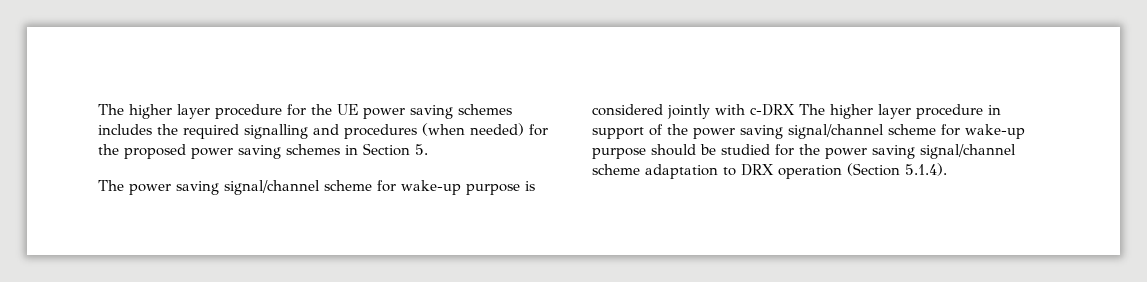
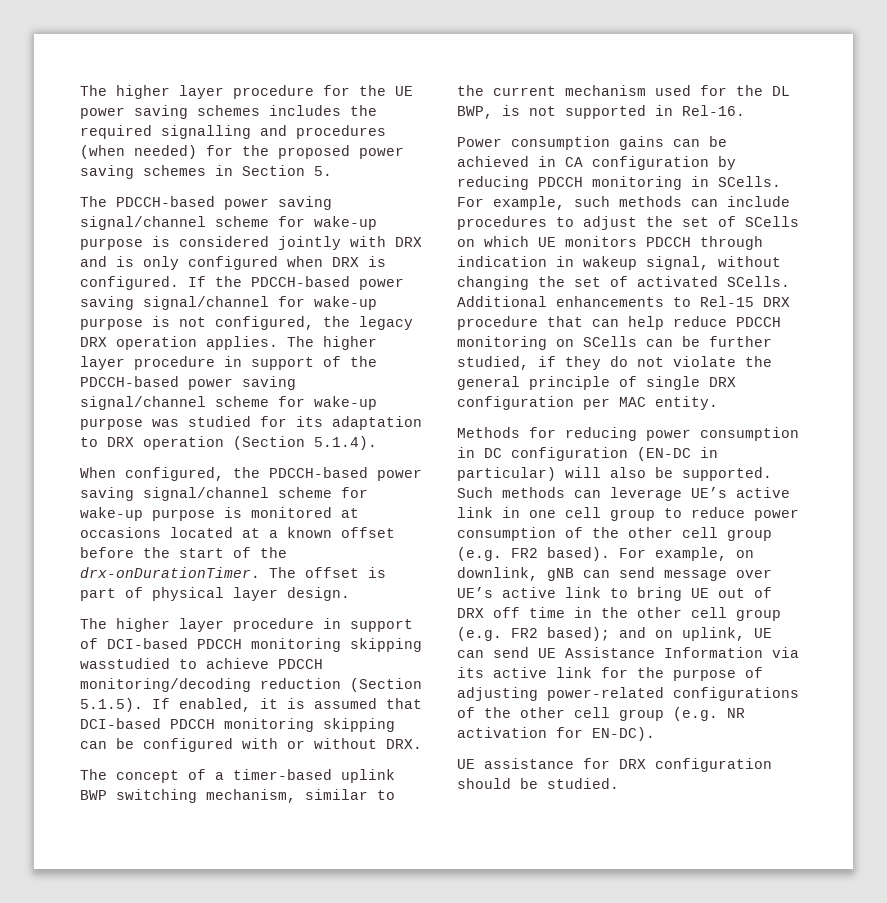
(124, 185) none -> [116,196,215,207] PDCCH-based
[750,104,795,116] c-DRX -> [395,237,422,247] [80,256,386,270] [80,276,404,290] [80,296,377,310] [80,316,413,330] [80,336,278,350] DRX and is only configured when DRX is configured. If the PDCCH-based power saving signal/channel for wake-up purpose is not configured, the legacy DRX operation applies.
[693,124,1025,139] [592,144,1016,159] [592,164,640,175] power saving signal/channel scheme for wake-up purpose should be studied for the power saving signal/channel scheme -> [80,376,296,390] [80,396,377,410] [80,416,323,430] PDCCH-based power saving signal/channel scheme for wake-up purpose was studied for its
(947, 169) none -> [80,467,422,481] [80,487,368,501] [80,507,359,521] [80,527,395,538] [80,547,287,558] [80,567,386,578] [80,587,350,601] [80,618,413,632] [80,638,422,652] [80,658,323,669] [80,678,422,692] [80,698,422,712] [80,718,395,732] [80,738,422,752] [80,769,395,783] [80,789,395,803] [457,85,790,96] [457,105,745,119] [457,136,727,150] [457,156,736,170] [457,176,781,190] [457,196,790,210] [457,216,799,230] [457,236,763,250] [457,256,781,270] [457,276,790,290] [457,296,790,307] [457,316,781,330] [457,336,772,350] [457,356,772,370] [457,376,736,390] [457,396,718,410] [457,427,799,441] [457,447,718,461] [457,467,772,481] [457,487,790,501] [457,507,799,521] [457,527,772,541] [457,547,754,561] [457,567,772,581] [457,587,772,601] [457,607,781,621] [457,627,772,641] [457,647,799,658] [457,667,763,681] [457,687,799,701] [457,707,745,721] [457,727,655,741] [457,758,772,772] [457,778,619,789] // When configured, the PDCCH-based power saving signal/channel scheme for wake-up purpose is monitored at occasions located at a known offset before the start of the drx-onDurationTimer. The offset is part of physical layer design. // The higher layer procedure in support of DCI-based PDCCH monitoring skipping wasstudied to achieve PDCCH monitoring/decoding reduction (Section 5.1.5). If enabled, it is assumed that DCI-based PDCCH monitoring skipping can be configured with or without DRX. // The concept of a timer-based uplink BWP switching mechanism, similar to the current mechanism used for the DL BWP, is not supported in Rel-16. // Power consumption gains can be achieved in CA configuration by reducing PDCCH monitoring in SCells. For example, such methods can include procedures to adjust the set of SCells on which UE monitors PDCCH through indication in wakeup signal, without changing the set of activated SCells. Additional enhancements to Rel-15 DRX procedure that can help reduce PDCCH monitoring on SCells can be further studied, if they do not violate the general principle of single DRX configuration per MAC entity. // Methods for reducing power consumption in DC configuration (EN-DC in particular) will also be supported. Such methods can leverage UE’s active link in one cell group to reduce power consumption of the other cell group (e.g. FR2 based). For example, on downlink, gNB can send message over UE’s active link to bring UE out of DRX off time in the other cell group (e.g. FR2 based); and on uplink, UE can send UE Assistance Information via its active link for the purpose of adjusting power-related configurations of the other cell group (e.g. NR activation for EN-DC). // UE assistance for DRX configuration should be studied.

